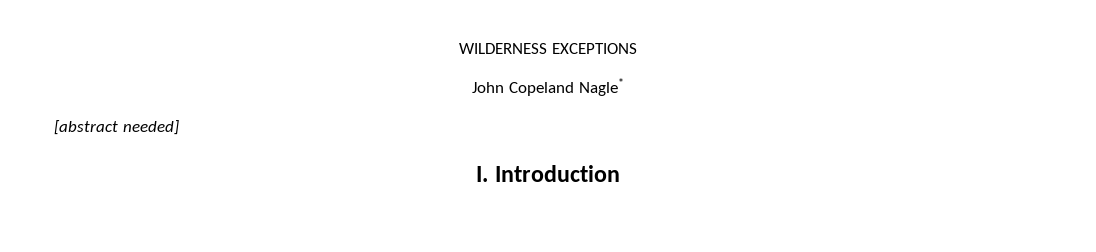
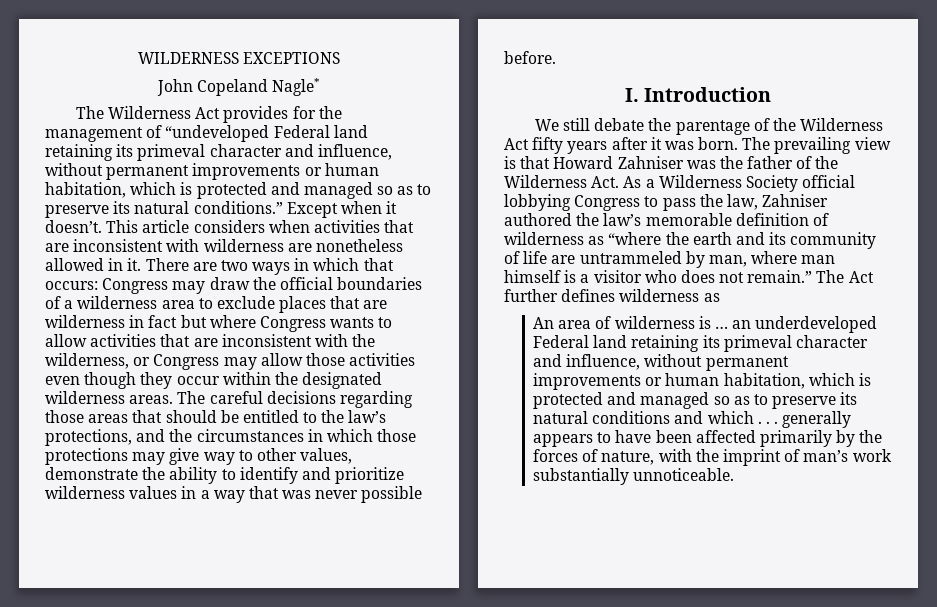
[54,120,179,135] [476,165,620,182] [abstract needed] // I. Introduction -> [75,106,342,123] [45,125,368,142] [45,144,392,161] [45,163,379,180] [45,182,432,199] [45,201,398,218] [45,220,415,233] [45,239,403,252] [45,258,394,275] [45,277,423,294] [45,296,388,313] [45,315,393,332] [45,334,376,347] [45,353,416,370] [45,372,383,389] [45,391,413,408] [45,410,387,423] [45,429,417,446] [45,448,353,465] [45,467,405,484] [45,486,423,503] [504,51,556,64] [624,87,772,102] [534,118,884,135] [504,137,891,154] [504,156,839,169] [504,175,856,192] [504,194,829,211] [504,213,829,226] [504,232,877,249] [504,251,836,268] [504,270,874,283] [504,289,720,302] [533,316,878,333] [533,335,868,352] [533,354,789,371] [533,373,871,390] [533,392,858,409] [533,411,852,428] [533,430,883,447] [533,449,892,466] [533,468,735,485] The Wilderness Act provides for the management of “undeveloped Federal land retaining its primeval character and influence, without permanent improvements or human habitation, which is protected and managed so as to preserve its natural conditions.” Except when it doesn’t. This article considers when activities that are inconsistent with wilderness are nonetheless allowed in it. There are two ways in which that occurs: Congress may draw the official boundaries of a wilderness area to exclude places that are wilderness in fact but where Congress wants to allow activities that are inconsistent with the wilderness, or Congress may allow those activities even though they occur within the designated wilderness areas. The careful decisions regarding those areas that should be entitled to the law’s protections, and the circumstances in which those protections may give way to other values, demonstrate the ability to identify and prioritize wilderness values in a way that was never possible before. // I. Introduction // We still debate the parentage of the Wilderness Act fifty years after it was born. The prevailing view is that Howard Zahniser was the father of the Wilderness Act. As a Wilderness Society official lobbying Congress to pass the law, Zahniser authored the law’s memorable definition of wilderness as “where the earth and its community of life are untrammeled by man, where man himself is a visitor who does not remain.” The Act further defines wilderness as // An area of wilderness is … an underdeveloped Federal land retaining its primeval character and influence, without permanent improvements or human habitation, which is protected and managed so as to preserve its natural conditions and which . . . generally appears to have been affected primarily by the forces of nature, with the imprint of man’s work substantially unnoticeable.

